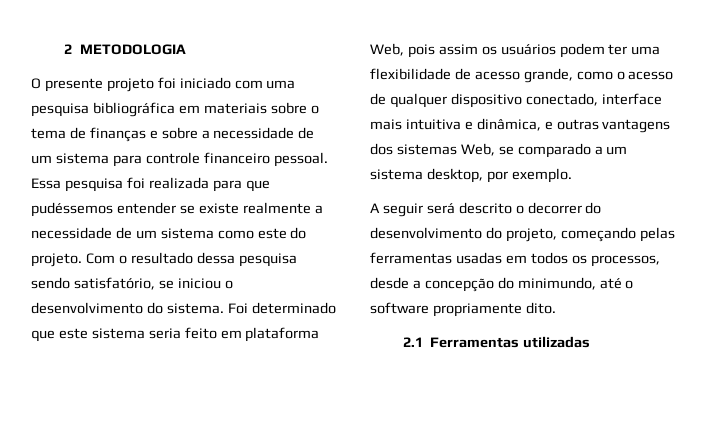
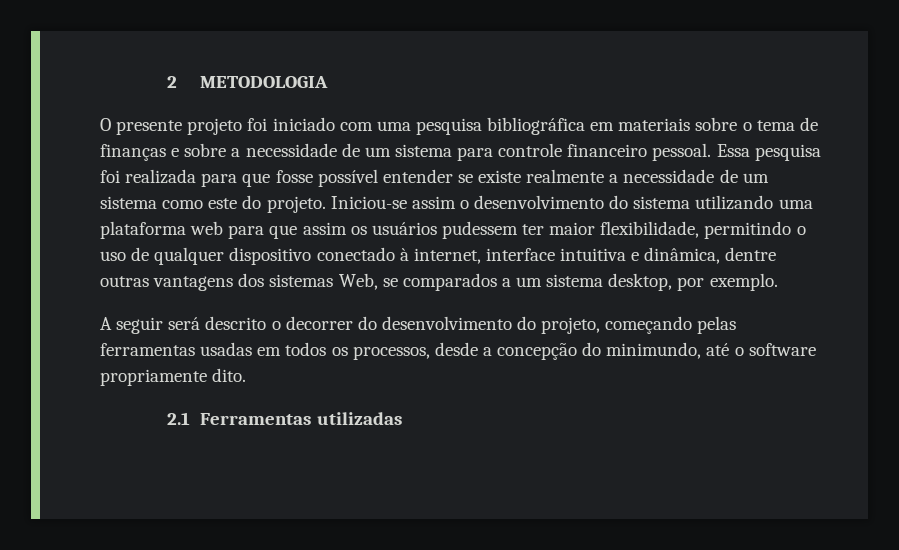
[31,202,113,217] pudéssemos -> [275,169,378,187] fosse possível
[85,252,297,267] [31,277,233,290] [31,302,336,314] [31,327,320,342] [370,43,661,58] [370,68,674,83] [370,93,662,108] [370,119,402,130] Com o resultado dessa pesquisa sendo satisfatório, se iniciou o desenvolvimento do sistema. Foi determinado que este sistema seria feito em plataforma Web, pois assim os usuários podem ter uma flexibilidade de acesso grande, como o acesso de qualquer dispositivo conectado, interface mais -> [330,195,813,210] [100,221,806,239] [100,247,555,265] Iniciou-se assim o desenvolvimento do sistema utilizando uma plataforma web para que assim os usuários pudessem ter maior flexibilidade, permitindo o uso de qualquer dispositivo conectado à internet, interface
[544,121,553,130] e -> [725,247,777,261] dentre
[517,143,591,158] comparado -> [402,273,497,291] comparados

